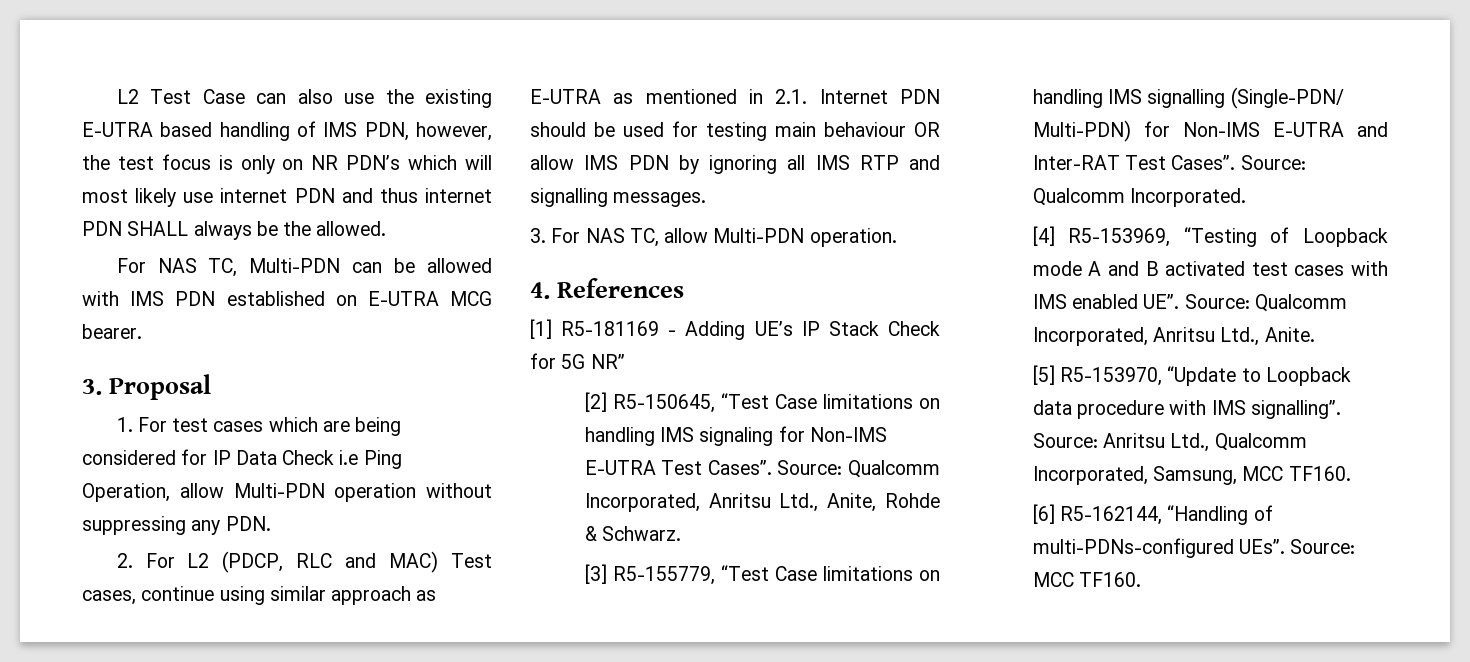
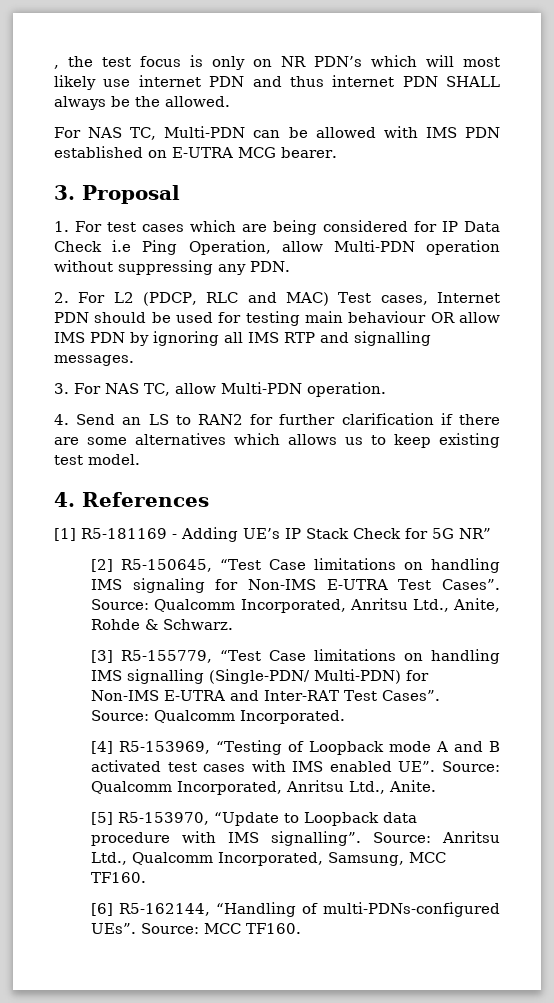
[116,89,492,108] [82,121,492,141] L2 Test Case can also use the existing E-UTRA based handling of IMS PDN, however, -> [54,65,59,69] ,
[141,586,437,605] [530,89,808,104] continue using similar approach as E-UTRA as mentioned in 2.1. -> (428, 300) none
(897, 237) none -> [54,413,500,425] [54,433,500,448] [54,454,140,465] // 4. Send an LS to RAN2 for further clarification if there are some alternatives which allows us to keep existing test model.

